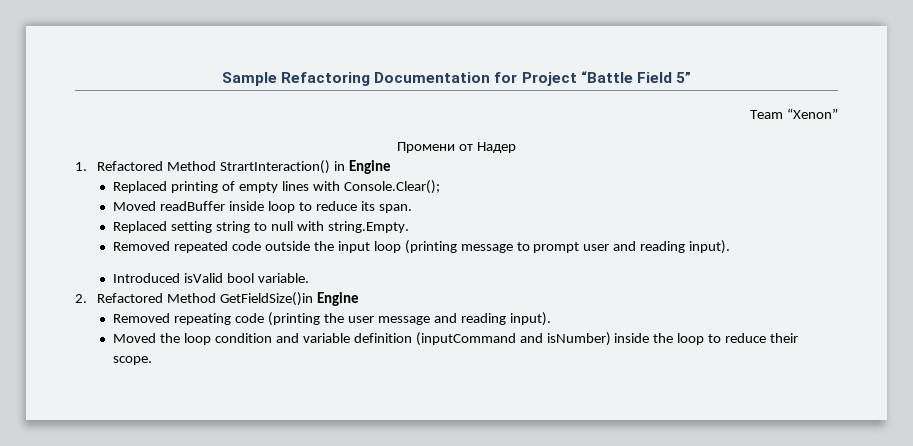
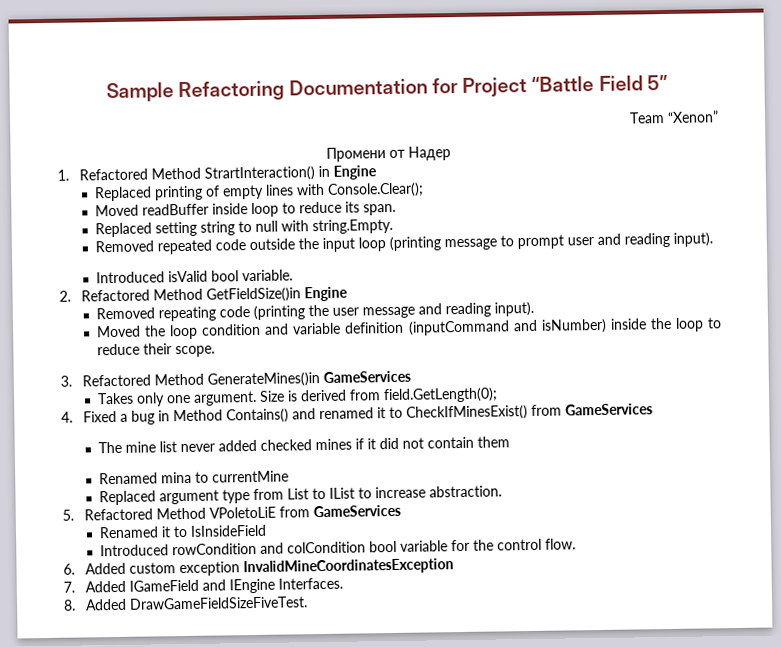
(153, 360) none -> [60,370,411,388] [96,387,498,407] [61,403,653,425] [97,436,510,454] [98,470,289,485] [98,485,502,506] [62,504,401,521] [98,524,267,539] [99,538,576,557] [63,558,454,577] [63,577,343,594] [63,596,308,611] // 3. Refactored Method GenerateMines()in GameServices // Takes only one argument. Size is derived from field.GetLength(0); // 4. Fixed a bug in Method Contains() and renamed it to CheckIfMinesExist() from GameServices // The mine list never added checked mines if it did not contain them // Renamed mina to currentMine // Replaced argument type from List to IList to increase abstraction. // 5. Refactored Method VPoletoLiE from GameServices // Renamed it to IsInsideField // Introduced rowCondition and colCondition bool variable for the control flow. // 6. Added custom exception InvalidMineCoordinatesException // 7. Added IGameField and IEngine Interfaces. // 8. Added DrawGameFieldSizeFiveTest.

